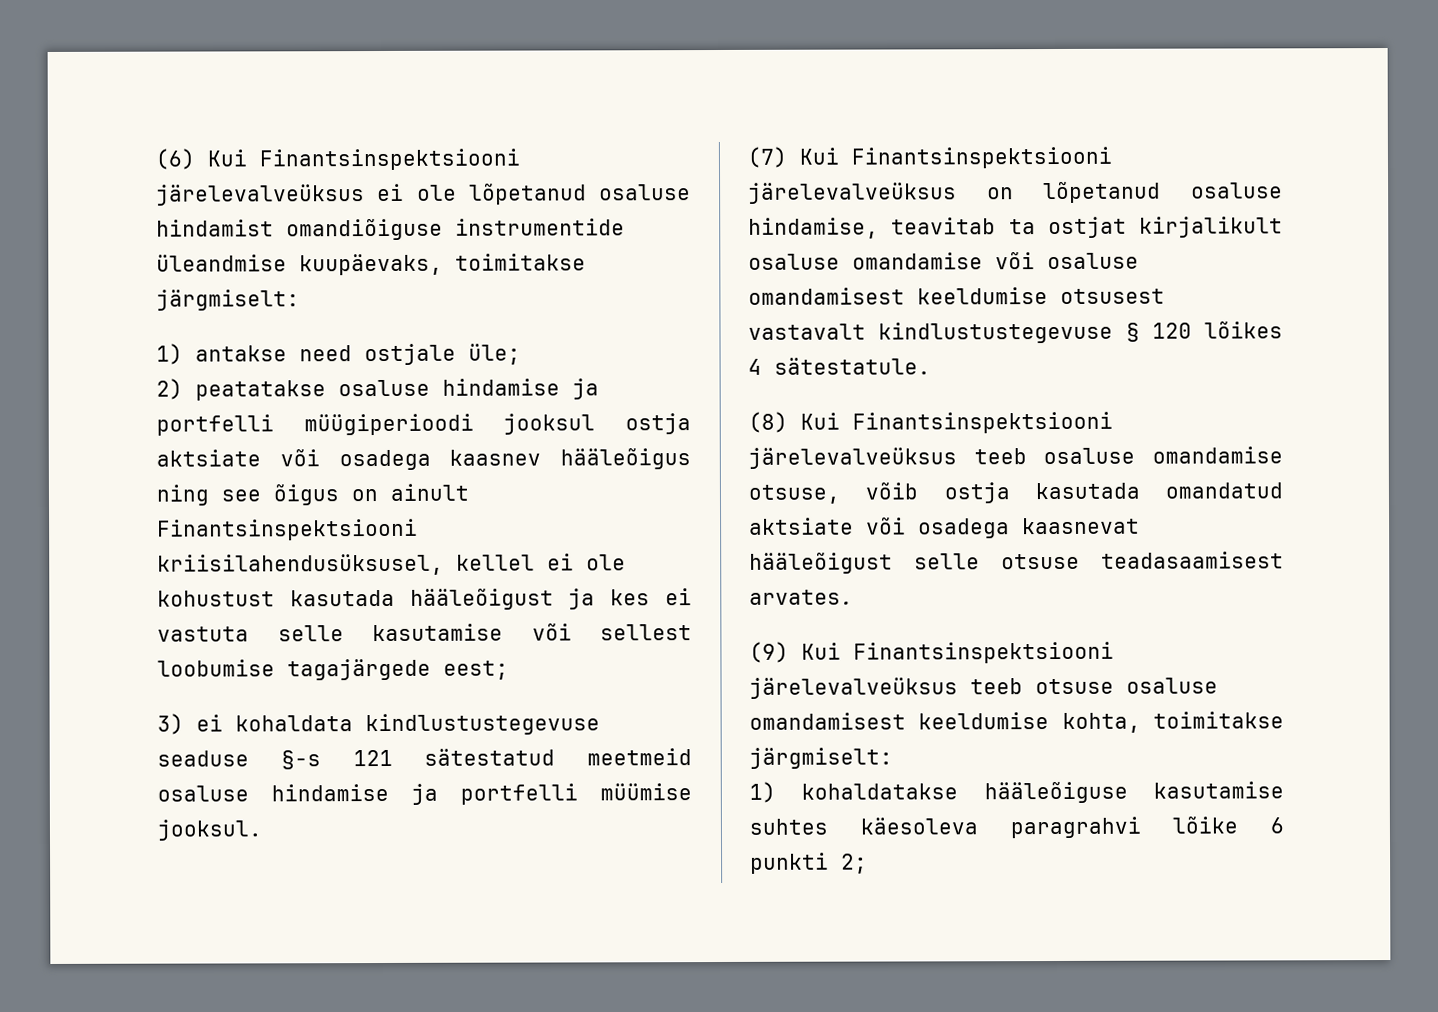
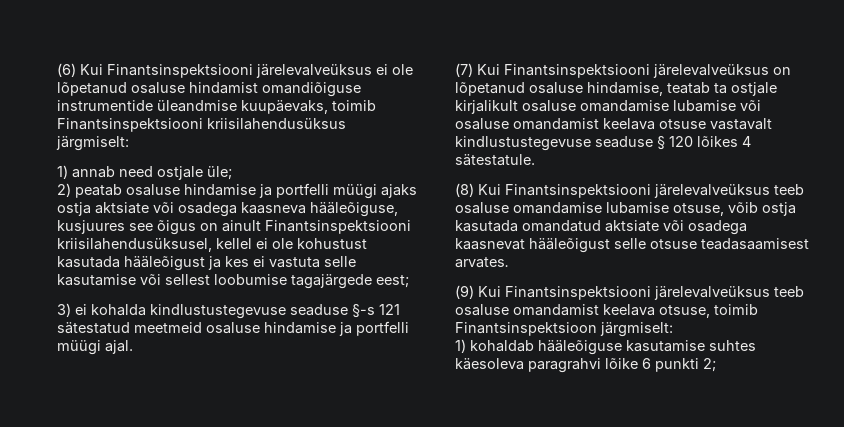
[455,253,586,271] [156,289,300,311] [156,343,287,365] toimitakse järgmiselt: // 1) antakse -> [332,100,376,111] [57,118,346,132] [56,136,129,151] [57,165,115,179] toimib Finantsinspektsiooni kriisilahendusüksus järgmiselt: // 1) annab
[195,378,599,401] [156,413,596,436] peatatakse osaluse hindamise ja portfelli müügiperioodi jooksul -> [75,183,417,199] peatab osaluse hindamise ja portfelli müügi ajaks
[449,447,691,470] [156,484,209,506] kaasnev hääleõigus ning -> [241,202,398,217] [57,220,125,234] kaasneva hääleõiguse, kusjuures
[235,715,353,732] kohaldata -> [91,304,146,316] kohalda
[600,783,692,801] [157,819,262,841] müümise jooksul. -> [57,340,133,355] müügi ajal.
[891,216,1127,239] teavitab ta ostjat -> [667,82,777,96] teatab ta ostjale
(983, 261) none -> [673,100,736,112] lubamise
[748,287,1165,305] omandamisest keeldumise otsusest -> [513,118,706,130] omandamist keelava otsuse
(1114, 332) none -> [595,136,653,148] seaduse
(1283, 455) none -> [606,202,669,214] lubamise
[1035,677,1218,695] [749,711,1284,733] [749,747,893,769] [749,781,959,803] otsuse osaluse omandamisest keeldumise kohta, toimitakse järgmiselt: // 1) kohaldatakse -> [455,304,758,318] [455,322,673,337] [455,339,534,353] osaluse omandamist keelava otsuse, toimib Finantsinspektsioon järgmiselt: // 1) kohaldab

